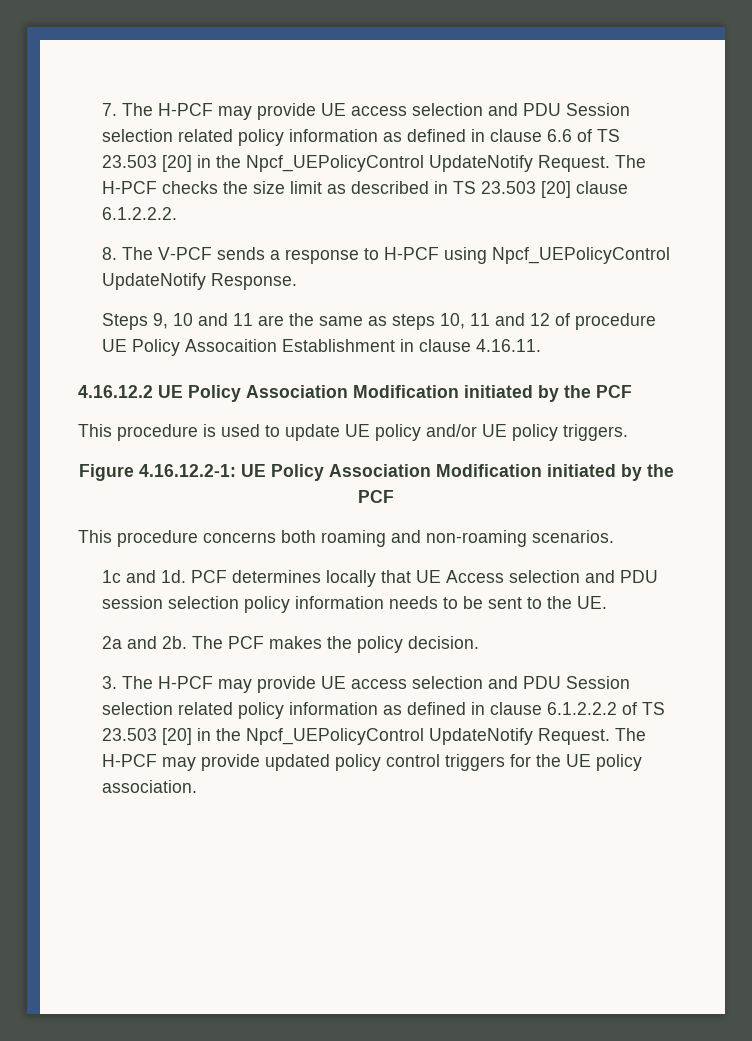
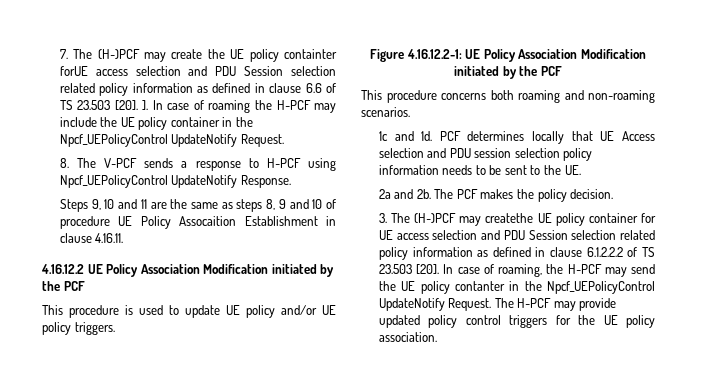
[157,103,346,120] H-PCF may provide UE -> [97,49,338,62] [59,66,88,76] (H-)PCF may create the UE policy containter forUE
[161,155,646,172] [101,181,628,198] [101,207,177,220] [20] in the Npcf_UEPolicyControl UpdateNotify Request. The H-PCF checks the size limit as described in TS 23.503 [20] clause 6.1.2.2.2. -> [114,100,336,113] [59,117,253,130] [59,134,284,147] [20]. ]. In case of roaming the H-PCF may include the UE policy container in the Npcf_UEPolicyControl UpdateNotify Request.
[439,313,550,329] 10, 11 and 12 -> [266,199,323,210] 8, 9 and 10
[157,676,316,693] H-PCF may provide -> [414,213,656,226] (H-)PCF may createthe UE policy container for
[161,728,192,745] [20] -> [416,264,655,277] [378,281,505,294] [20]. In case of roaming, the H-PCF may send the UE policy contanter

